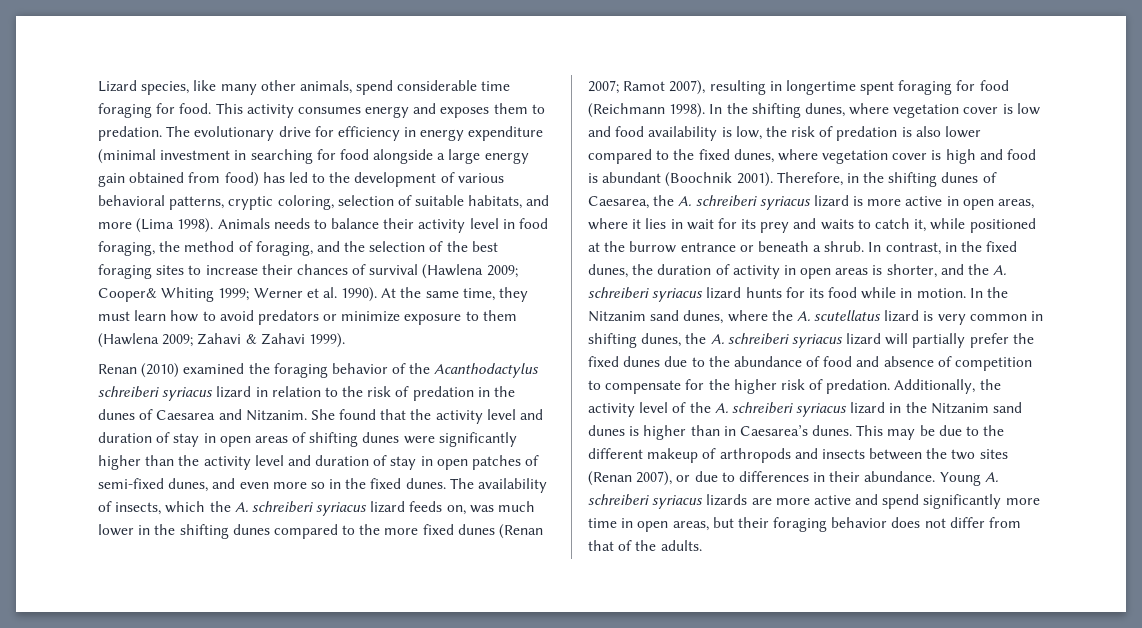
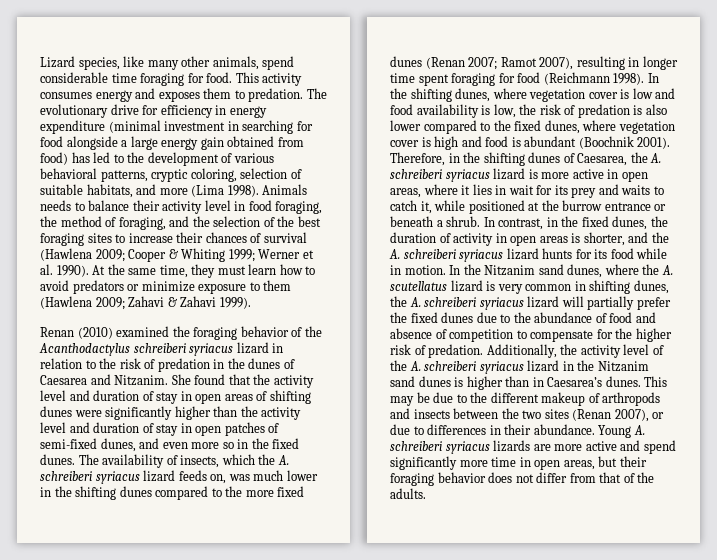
[98,288,157,302] Cooper& -> [128,249,178,262] Cooper &
[785,80,856,95] longertime -> [642,56,678,70] [390,73,415,83] longer time

